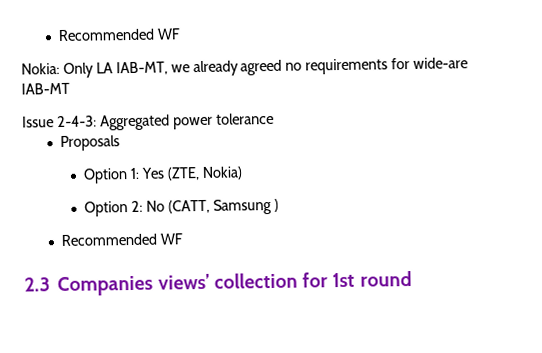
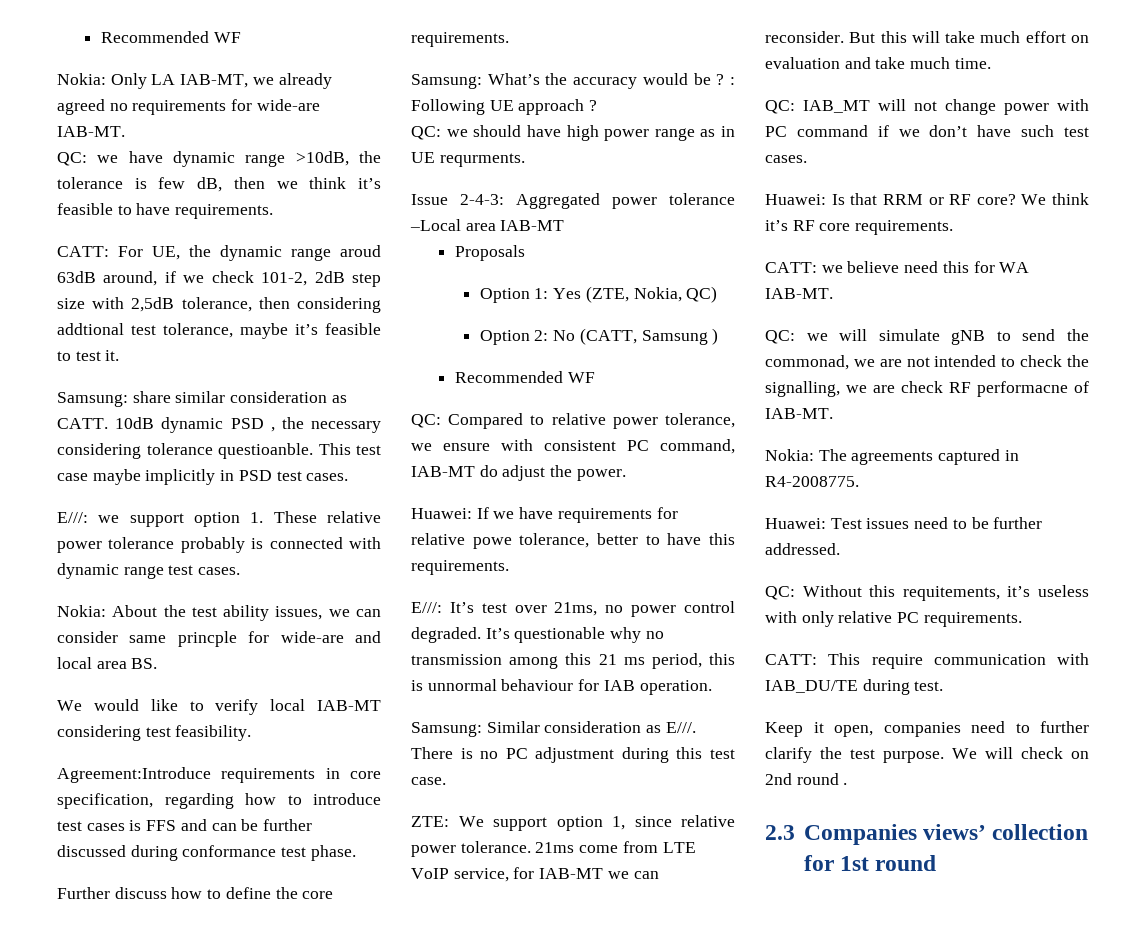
[21,82,70,95] IAB-MT -> [57,126,125,137] [57,151,381,167] [57,177,382,192] [57,203,274,219] [57,245,381,261] [57,271,382,287] [57,297,381,313] [57,323,381,339] [57,350,120,361] [57,391,347,407] [57,417,381,433] [57,443,381,459] [57,469,349,485] [57,511,381,527] [57,537,381,553] [57,563,241,579] [57,605,381,621] [57,631,381,647] [57,657,158,669] [57,699,381,715] [57,725,252,741] [57,767,381,783] [57,793,381,809] [57,819,313,831] [57,845,356,861] [57,887,334,899] [411,32,509,47] [411,73,735,89] [411,99,598,115] [411,125,735,141] [411,152,525,167] IAB-MT. // QC: we have dynamic range >10dB, the tolerance is few dB, then we think it’s feasible to have requirements. // CATT: For UE, the dynamic range aroud 63dB around, if we check 101-2, 2dB step size with 2,5dB tolerance, then considering addtional test tolerance, maybe it’s feasible to test it. // Samsung: share similar consideration as CATT. 10dB dynamic PSD , the necessary considering tolerance questioanble. This test case maybe implicitly in PSD test cases. // E///: we support option 1. These relative power tolerance probably is connected with dynamic range test cases. // Nokia: About the test ability issues, we can consider same princple for wide-are and local area BS. // We would like to verify local IAB-MT considering test feasibility. // Agreement:Introduce requirements in core specification, regarding how to introduce test cases is FFS and can be further discussed during conformance test phase. // Further discuss how to define the core requirements. // Samsung: What’s the accuracy would be ? : Following UE approach ? // QC: we should have high power range as in UE requrments.
(274, 118) none -> [410,219,565,231] –Local area IAB-MT
[201,166,243,180] Nokia) -> [633,286,718,303] Nokia, QC)
(184, 239) none -> [411,413,735,429] [411,439,735,454] [411,465,626,481] [411,507,678,523] [411,533,735,549] [411,560,509,575] [411,601,735,617] [411,627,664,643] [411,653,735,669] [411,679,712,695] [411,721,696,737] [411,747,735,763] [411,777,446,785] [411,815,735,831] [411,841,696,857] [411,867,659,882] [765,31,1089,43] [765,57,991,69] [765,99,1089,115] [765,125,1089,137] [765,155,807,163] [765,193,1089,205] [765,220,954,235] [765,261,1030,273] [765,288,833,299] [765,329,1089,345] [765,355,1089,370] [765,381,1089,397] [765,408,833,419] [765,449,1019,465] [765,476,859,487] [765,517,1043,529] [765,543,840,555] [765,585,1089,601] [765,611,1022,627] [765,653,1089,669] [765,679,944,695] [765,721,1089,737] [765,747,1089,763] [765,773,848,785] // QC: Compared to relative power tolerance, we ensure with consistent PC command, IAB-MT do adjust the power. // Huawei: If we have requirements for relative powe tolerance, better to have this requirements. // E///: It’s test over 21ms, no power control degraded. It’s questionable why no transmission among this 21 ms period, this is unnormal behaviour for IAB operation. // Samsung: Similar consideration as E///. There is no PC adjustment during this test case. // ZTE: We support option 1, since relative power tolerance. 21ms come from LTE VoIP service, for IAB-MT we can reconsider. But this will take much effort on evaluation and take much time. // QC: IAB_MT will not change power with PC command if we don’t have such test cases. // Huawei: Is that RRM or RF core? We think it’s RF core requirements. // CATT: we believe need this for WA IAB-MT. // QC: we will simulate gNB to send the commonad, we are not intended to check the signalling, we are check RF performacne of IAB-MT. // Nokia: The agreements captured in R4-2008775. // Huawei: Test issues need to be further addressed. // QC: Without this requitements, it’s useless with only relative PC requirements. // CATT: This require communication with IAB_DU/TE during test. // Keep it open, companies need to further clarify the test purpose. We will check on 2nd round .

